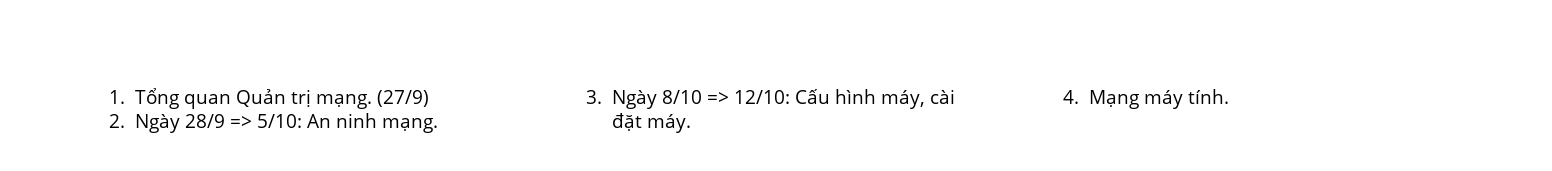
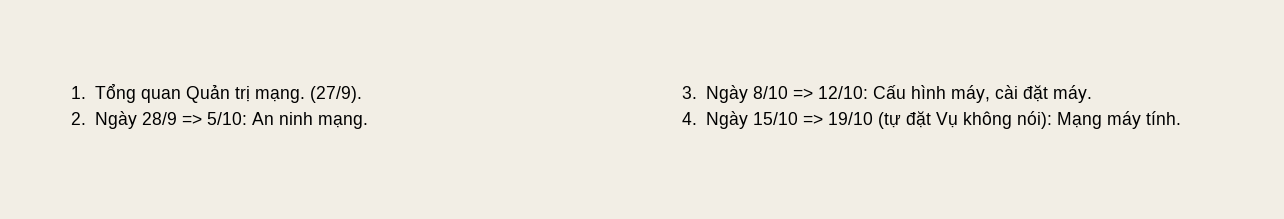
[377,90,430,107] (27/9) -> [310,86,363,103] (27/9).
(1079, 97) none -> [706,111,1053,129] Ngày 15/10 => 19/10 (tự đặt Vụ không nói):

